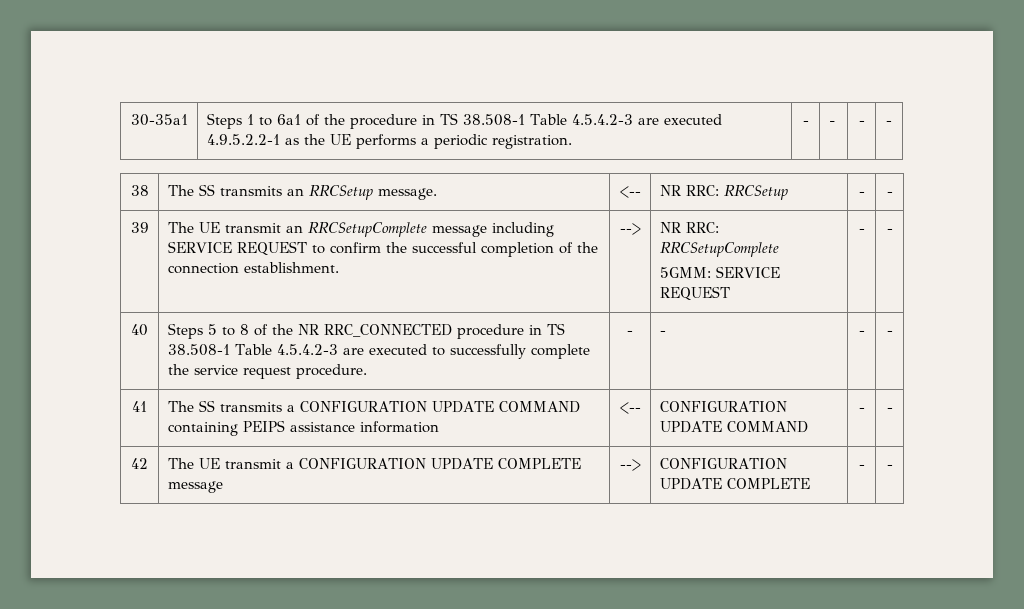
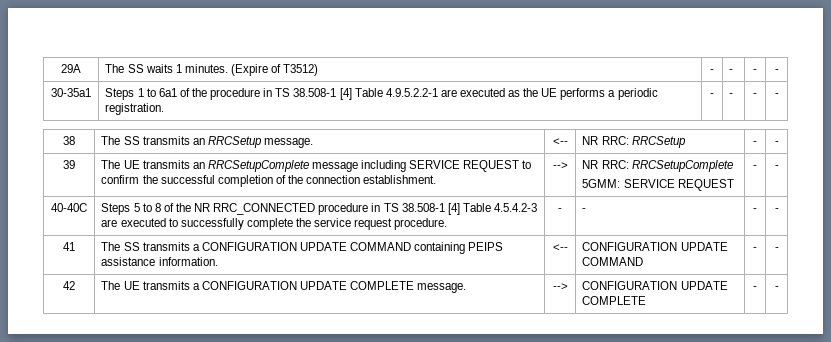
(130, 120) none -> [61,64,81,73] [105,64,319,76] [710,69,714,73] [729,69,734,73] [753,69,757,73] [774,69,779,73] 29A | The SS waits 1 minutes. (Expire of T3512) | - | - | - | - //
[529,114,722,125] [206,134,280,145] Table 4.5.4.2-3 are executed 4.9.5.2.2-1 -> [339,88,505,100] [4] Table 4.9.5.2.2-1 are executed
[224,223,281,233] transmit -> [142,160,190,169] transmits
[131,324,148,336] 40 -> [51,203,87,212] 40-40C
(230, 350) none -> [447,203,460,215] [4]
[359,421,439,433] information -> [158,257,218,266] information.
[224,459,281,469] transmit -> [142,281,190,290] transmits
[167,481,223,493] message -> [417,283,467,293] message.

